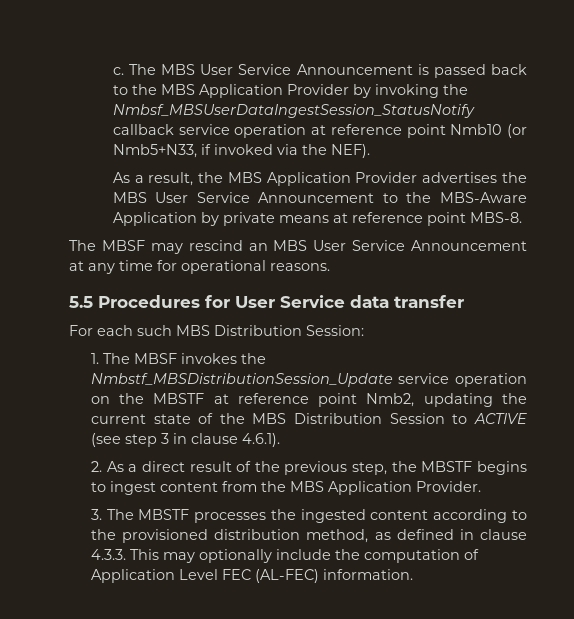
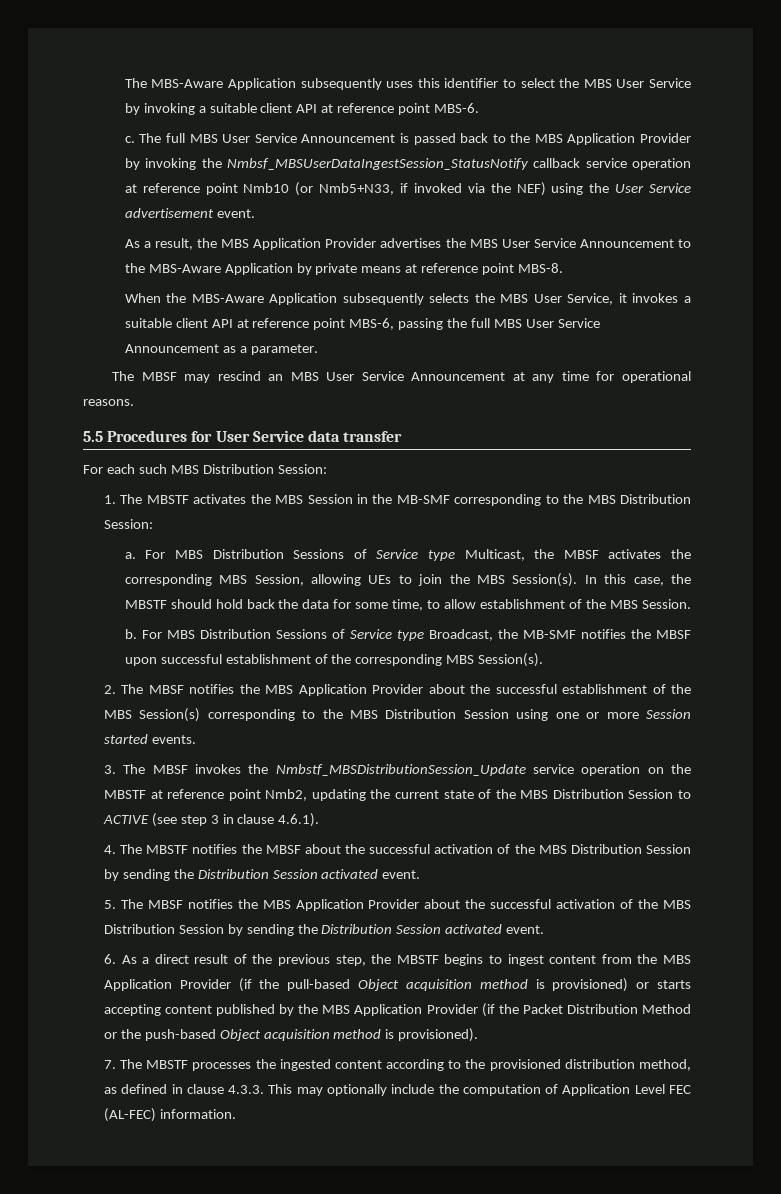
(112, 71) none -> [124,78,691,90] [124,103,480,115] The MBS-Aware Application subsequently uses this identifier to select the MBS User Service by invoking a suitable client API at reference point MBS-6. //
(157, 69) none -> [165,133,185,143] full
[330,144,370,158] NEF). -> [516,182,691,196] [124,208,255,218] NEF) using the User Service advertisement event.
(522, 217) none -> [124,293,691,305] [124,318,600,330] [124,344,318,355] // When the MBS-Aware Application subsequently selects the MBS User Service, it invokes a suitable client API at reference point MBS-6, passing the full MBS User Service Announcement as a parameter.
(130, 358) none -> [146,494,692,506] [103,519,153,529] [124,549,691,561] [124,573,691,587] [124,599,691,611] [124,629,692,641] [124,653,544,667] [103,684,691,696] [103,708,691,722] [103,734,196,744] [103,764,146,774] MBSTF activates the MBS Session in the MB-SMF corresponding to the MBS Distribution Session: // a. For MBS Distribution Sessions of Service type Multicast, the MBSF activates the corresponding MBS Session, allowing UEs to join the MBS Session(s). In this case, the MBSTF should hold back the data for some time, to allow establishment of the MBS Session. // b. For MBS Distribution Sessions of Service type Broadcast, the MB-SMF notifies the MBSF upon successful establishment of the corresponding MBS Session(s). // 2. The MBSF notifies the MBS Application Provider about the successful establishment of the MBS Session(s) corresponding to the MBS Distribution Session using one or more Session started events. // 3. The
[90,461,102,472] 2. -> [103,844,691,854] [103,869,421,881] [103,899,692,911] [103,924,545,936] [103,954,116,964] 4. The MBSTF notifies the MBSF about the successful activation of the MBS Distribution Session by sending the Distribution Session activated event. // 5. The MBSF notifies the MBS Application Provider about the successful activation of the MBS Distribution Session by sending the Distribution Session activated event. // 6.
[415,481,481,492] [90,509,102,520] Provider. // 3. -> [179,978,691,992] [103,1003,691,1017] [103,1028,479,1042] [103,1060,116,1069] Provider (if the pull-based Object acquisition method is provisioned) or starts accepting content published by the MBS Application Provider (if the Packet Distribution Method or the push-based Object acquisition method is provisioned). // 7.

